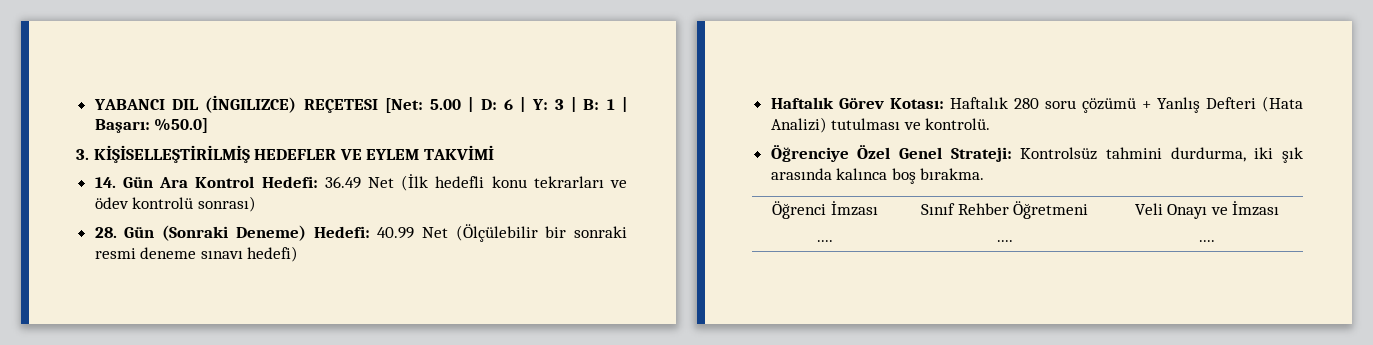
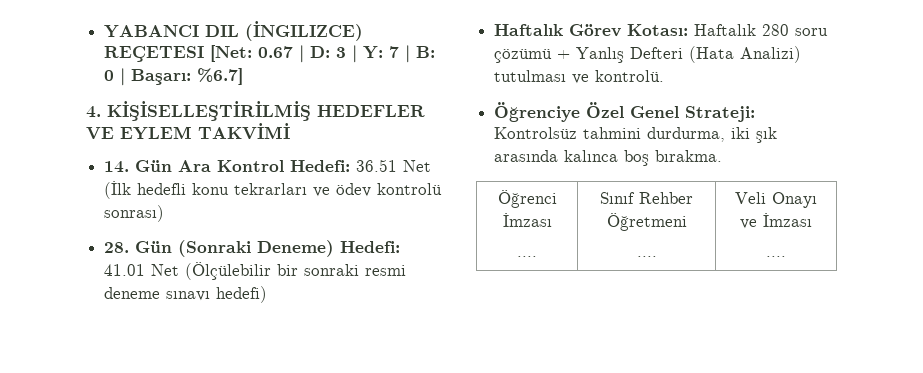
[430,99,462,110] 5.00 -> [258,46,294,58] 0.67
[503,99,513,110] 6 -> [336,47,347,58] 3
[554,99,564,110] 3 -> [389,46,400,58] 7
[606,99,615,110] 1 -> [104,70,115,81] 0
[154,118,209,133] [76,149,89,160] %50.0] // 3. -> [197,68,244,85] [86,106,101,118] %6.7] // 4.
[324,176,361,189] 36.49 -> [356,159,398,172] 36.51
[377,227,415,239] 40.99 -> [104,264,146,276] 41.01

